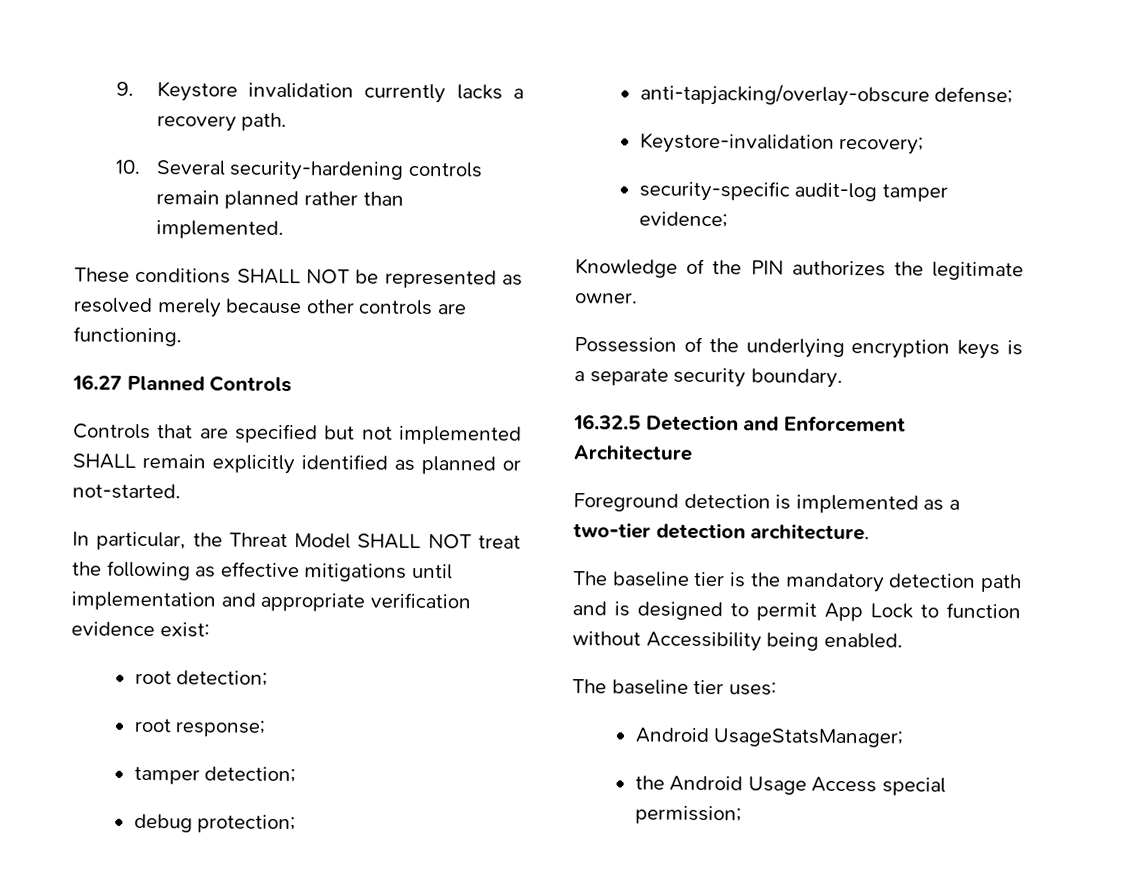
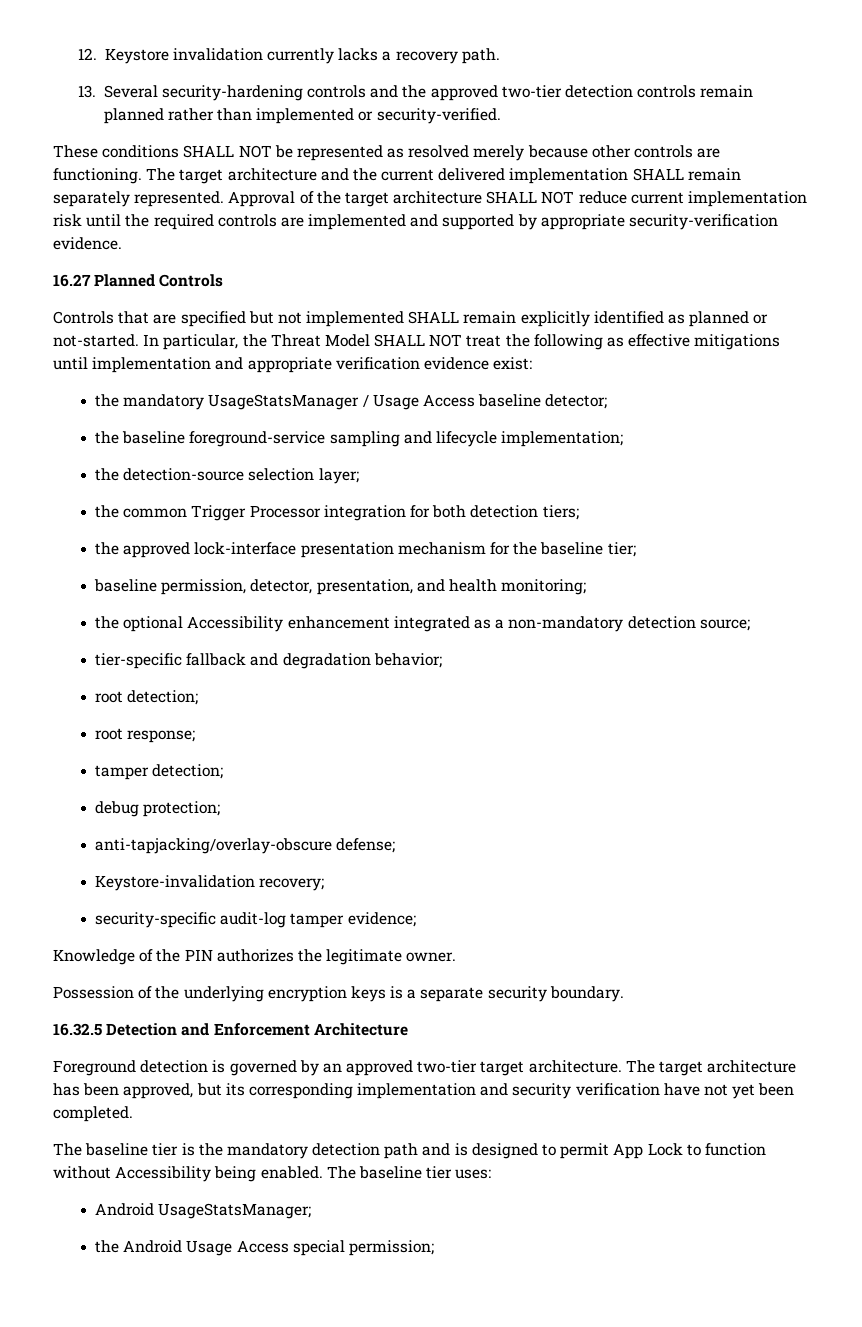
[115,81,134,96] 9. -> [78,48,98,60] 12.
[114,159,141,174] 10. -> [78,85,97,98] 13.
(483, 169) none -> [370,85,697,101] and the approved two-tier detection controls
[155,220,284,239] implemented. -> [256,108,501,124] implemented or security-verified.
(182, 336) none -> [146,168,741,184] [53,191,808,207] [53,214,779,230] [53,237,122,250] The target architecture and the current delivered implementation SHALL remain separately represented. Approval of the target architecture SHALL NOT reduce current implementation risk until the required controls are implemented and supported by appropriate security-verification evidence.
(181, 491) // -> (139, 340) none
(210, 630) none -> [95,394,608,410] [95,431,624,447] [95,468,359,484] [95,505,579,521] [95,542,636,558] [94,579,587,595] [95,616,750,632] [95,653,442,669] // the mandatory UsageStatsManager / Usage Access baseline detector; // the baseline foreground-service sampling and lifecycle implementation; // the detection-source selection layer; // the common Trigger Processor integration for both detection tiers; // the approved lock-interface presentation mechanism for the baseline tier; // baseline permission, detector, presentation, and health monitoring; // the optional Accessibility enhancement integrated as a non-mandatory detection source; // tier-specific fallback and degradation behavior;
[795,494,960,514] [573,522,871,541] implemented as a two-tier detection architecture. -> [229,1060,797,1076] [53,1083,795,1099] [53,1106,133,1122] governed by an approved two-tier target architecture. The target architecture has been approved, but its corresponding implementation and security verification have not yet been completed.
(903, 640) // -> (323, 1172) none

